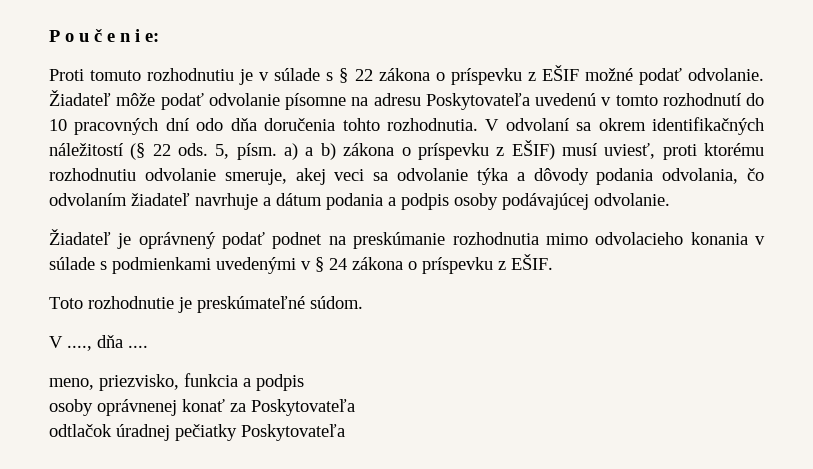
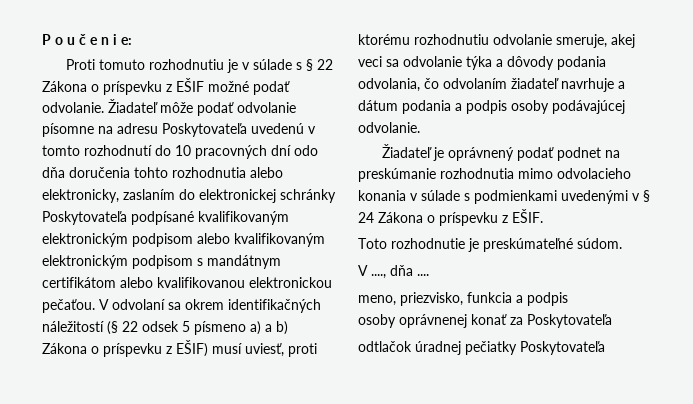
[378,68,430,81] zákona -> [42,81,87,92] Zákona
[386,118,478,131] rozhodnutia. -> [172,167,283,178] [42,189,336,203] [42,211,289,225] [42,233,325,247] [42,255,281,269] [42,277,332,288] [42,299,95,313] rozhodnutia alebo elektronicky, zaslaním do elektronickej schránky Poskytovateľa podpísané kvalifikovaným elektronickým podpisom alebo kvalifikovaným elektronickým podpisom s mandátnym certifikátom alebo kvalifikovanou elektronickou pečaťou.
[178,143,277,160] ods. 5, písm. -> [142,321,246,335] odsek 5 písmeno
[343,143,395,156] zákona -> [42,343,87,354] Zákona
[352,257,403,270] zákona -> [378,212,423,223] Zákona

